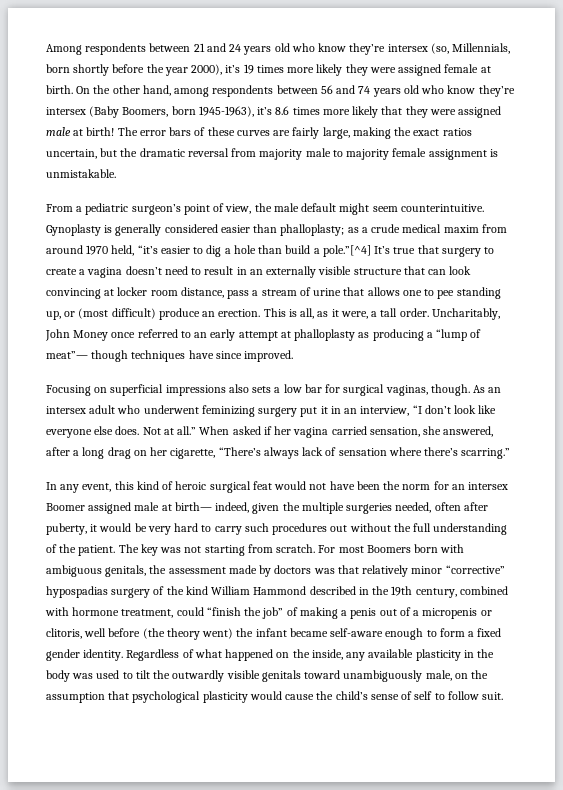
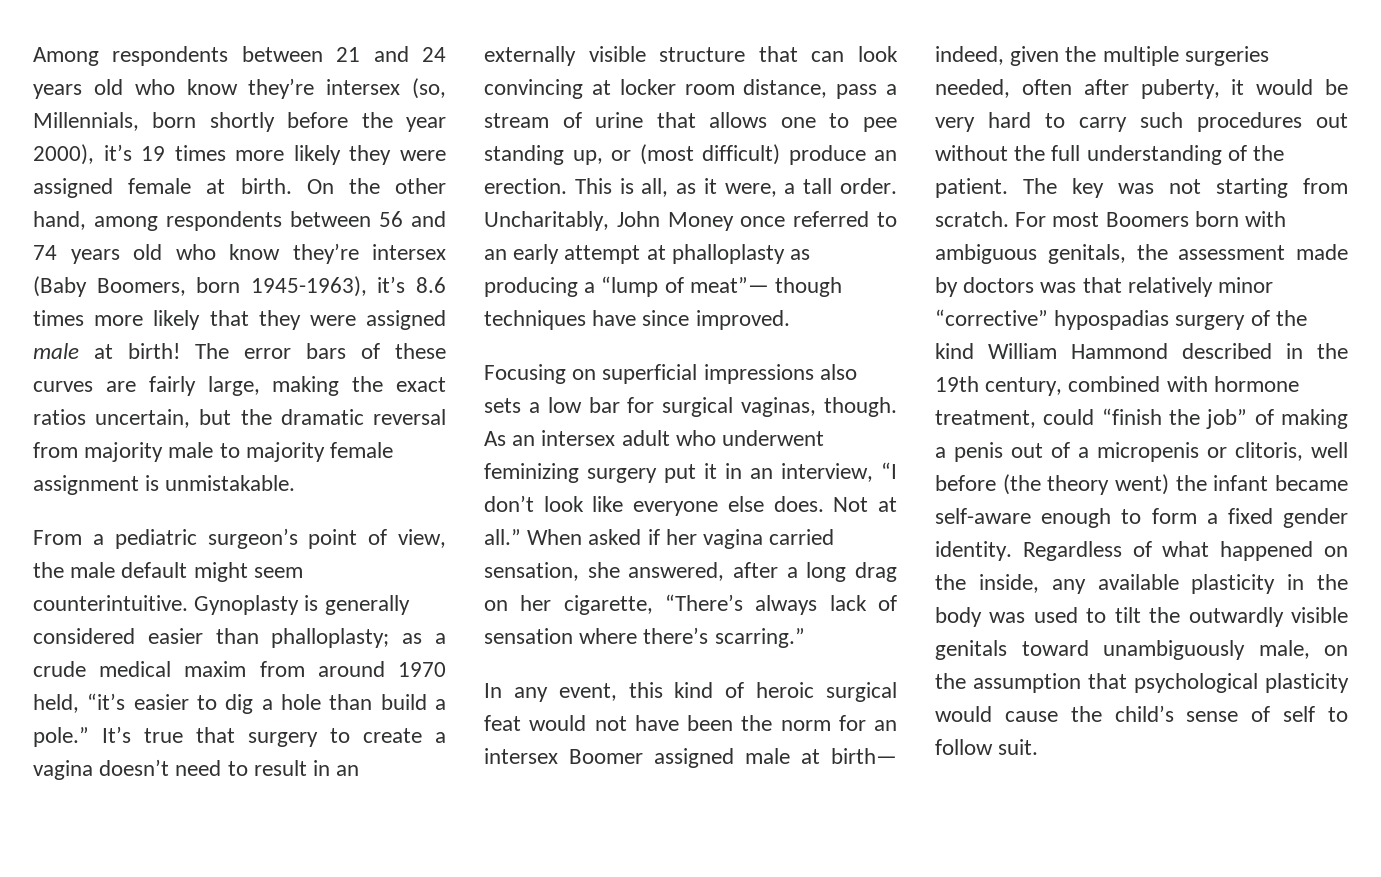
[322,245,371,257] pole.”[^4] -> [33,727,89,747] pole.”

